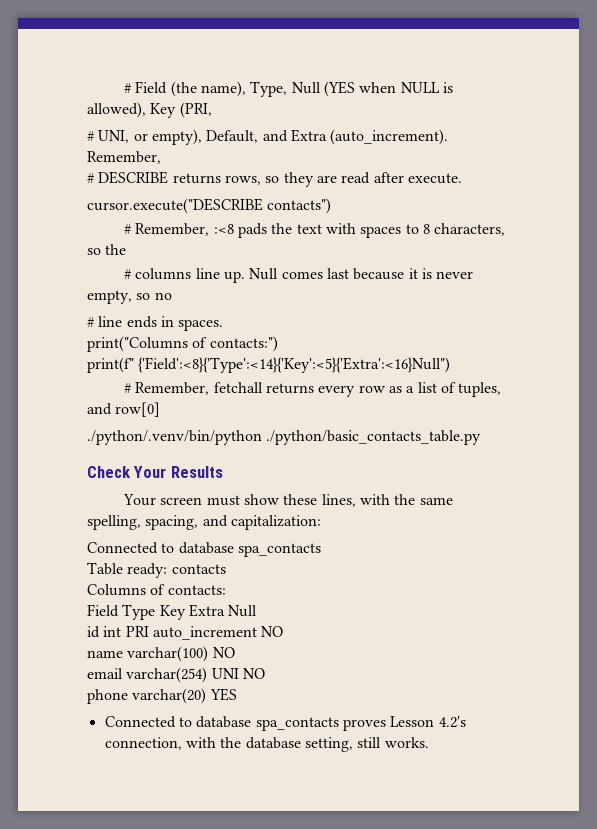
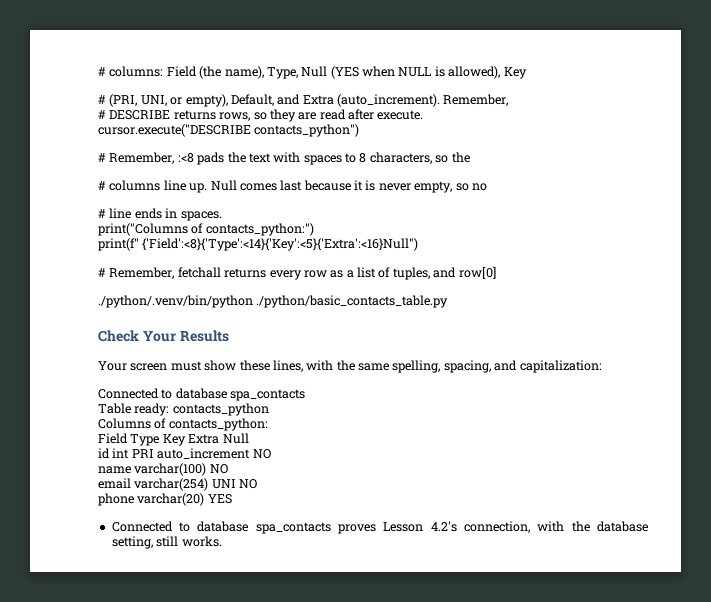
[123,83,131,93] # -> [98,66,164,77] # columns:
[179,102,212,118] [87,131,94,141] (PRI, // # -> [98,94,138,107] // # (PRI,
[267,198,332,214] contacts") -> [254,124,360,137] contacts_python")
[209,336,278,352] contacts:") -> [205,223,314,236] contacts_python:")
[171,564,226,574] contacts -> [172,403,269,416] contacts_python
[167,585,226,595] contacts: -> [168,418,268,431] contacts_python:

